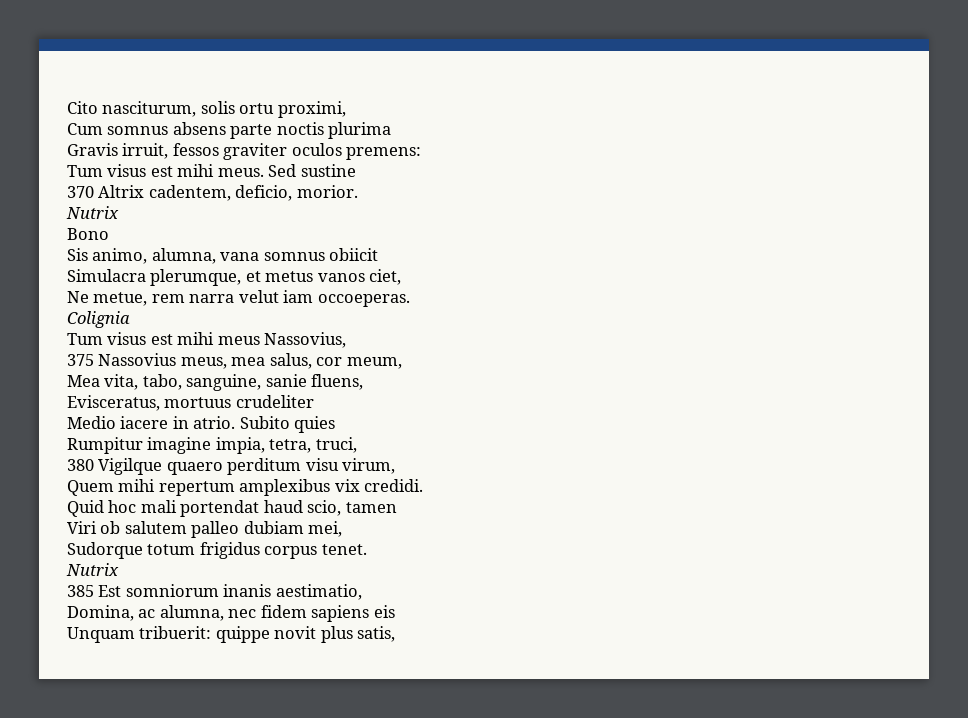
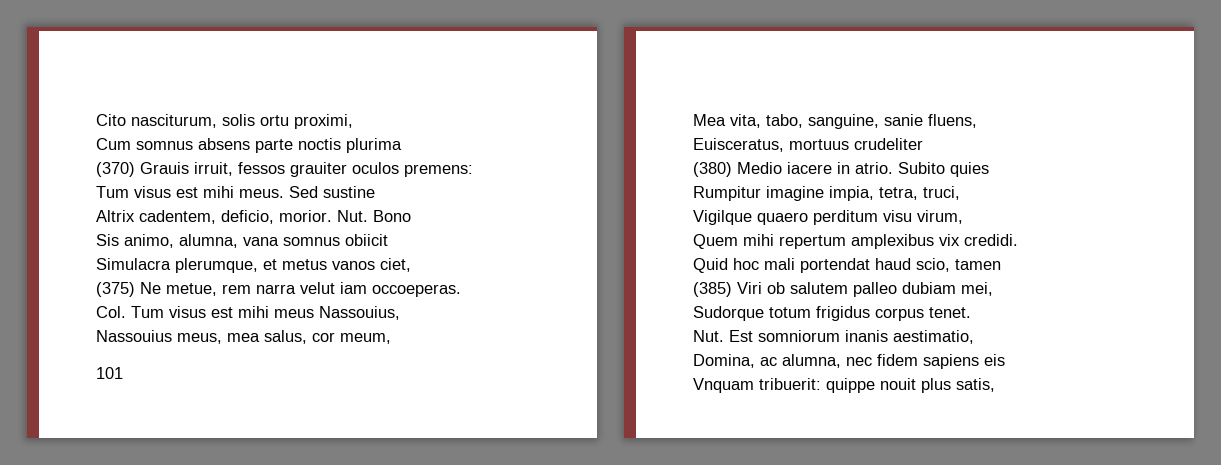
[67,143,118,156] Gravis -> [96,162,189,177] (370) Grauis
[223,143,288,160] graviter -> [290,162,347,177] grauiter
[67,186,94,198] 370 -> (375, 192) none
[66,206,119,219] // Nutrix // -> [337,210,368,222] Nut.
(402, 277) none -> [96,282,135,297] (375)
[67,311,130,328] Colignia // -> [96,306,126,318] Col.
[264,332,347,348] [67,353,177,366] Nassovius, // 375 Nassovius -> [319,306,400,320] [96,330,172,342] Nassouius, // Nassouius
(402, 363) none -> [96,367,123,379] // 101
[67,395,160,411] Evisceratus, -> [693,138,784,152] Euisceratus,
(314, 401) none -> [693,162,732,177] (380)
[67,459,94,471] 380 -> (960, 193) none
(397, 507) none -> [693,282,732,297] (385)
[66,563,119,576] [67,585,94,597] Nutrix // 385 -> [693,330,724,342] Nut.
[67,627,135,643] Unquam -> [693,378,754,393] Vnquam
[274,626,317,639] novit -> [880,378,916,390] nouit

